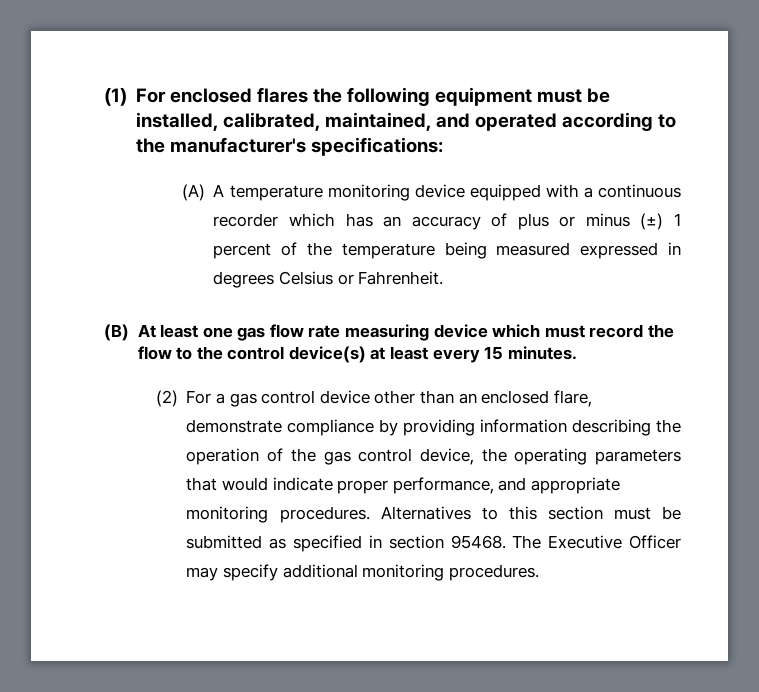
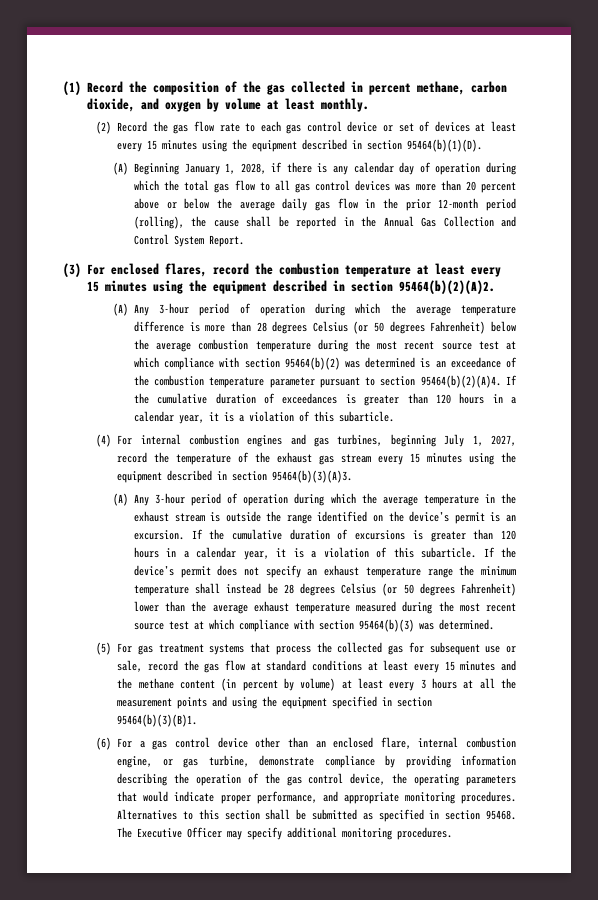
[135,87,611,106] [135,112,677,131] [135,137,443,156] [181,184,681,201] [213,213,682,230] [213,242,681,259] [213,271,444,288] [104,324,674,341] [137,346,577,363] [155,390,178,407] For enclosed flares the following equipment must be installed, calibrated, maintained, and operated according to the manufacturer's specifications: // (A) A temperature monitoring device equipped with a continuous recorder which has an accuracy of plus or minus (±) 1 percent of the temperature being measured expressed in degrees Celsius or Fahrenheit. // (B) At least one gas flow rate measuring device which must record the flow to the control device(s) at least every 15 minutes. // (2) -> [86,81,507,95] [86,98,369,112] [96,121,516,134] [117,139,483,152] [113,162,517,175] [133,180,516,193] [133,198,516,211] [133,216,516,229] [133,234,244,247] [63,263,501,277] [86,280,495,294] [113,303,516,316] [133,321,516,334] [133,339,516,352] [133,357,517,370] [133,375,517,388] [133,393,516,406] [133,411,394,424] [96,434,516,447] [117,452,516,465] [117,470,353,483] [113,493,516,506] [133,511,517,524] [133,529,516,542] [133,547,516,560] [133,565,516,578] [133,583,516,596] [133,601,516,614] [133,619,494,632] [96,642,517,655] [117,660,516,673] [117,678,517,691] [117,696,433,709] [117,714,198,727] [96,737,112,750] Record the composition of the gas collected in percent methane, carbon dioxide, and oxygen by volume at least monthly. // (2) Record the gas flow rate to each gas control device or set of devices at least every 15 minutes using the equipment described in section 95464(b)(1)(D). // (A) Beginning January 1, 2028, if there is any calendar day of operation during which the total gas flow to all gas control devices was more than 20 percent above or below the average daily gas flow in the prior 12-month period (rolling), the cause shall be reported in the Annual Gas Collection and Control System Report. // (3) For enclosed flares, record the combustion temperature at least every 15 minutes using the equipment described in section 95464(b)(2)(A)2. // (A) Any 3-hour period of operation during which the average temperature difference is more than 28 degrees Celsius (or 50 degrees Fahrenheit) below the average combustion temperature during the most recent source test at which compliance with section 95464(b)(2) was determined is an exceedance of the combustion temperature parameter pursuant to section 95464(b)(2)(A)4. If the cumulative duration of exceedances is greater than 120 hours in a calendar year, it is a violation of this subarticle. // (4) For internal combustion engines and gas turbines, beginning July 1, 2027, record the temperature of the exhaust gas stream every 15 minutes using the equipment described in section 95464(b)(3)(A)3. // (A) Any 3-hour period of operation during which the average temperature in the exhaust stream is outside the range identified on the device’s permit is an excursion. If the cumulative duration of excursions is greater than 120 hours in a calendar year, it is a violation of this subarticle. If the device’s permit does not specify an exhaust temperature range the minimum temperature shall instead be 28 degrees Celsius (or 50 degrees Fahrenheit) lower than the average exhaust temperature measured during the most recent source test at which compliance with section 95464(b)(3) was determined. // (5) For gas treatment systems that process the collected gas for subsequent use or sale, record the gas flow at standard conditions at least every 15 minutes and the methane content (in percent by volume) at least every 3 hours at all the measurement points and using the equipment specified in section 95464(b)(3)(B)1. // (6)
(592, 398) none -> [418,737,516,748] [117,755,249,768] internal combustion engine, or gas turbine,
[613,507,651,520] must -> [265,809,291,820] shall

